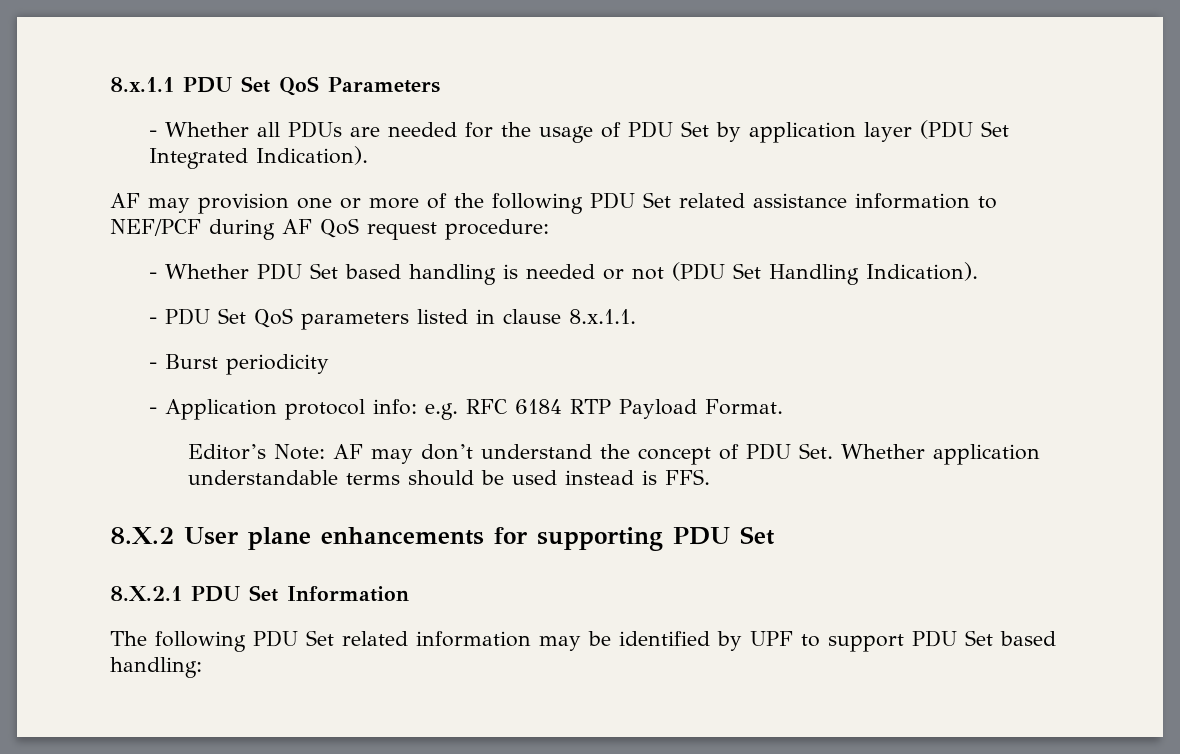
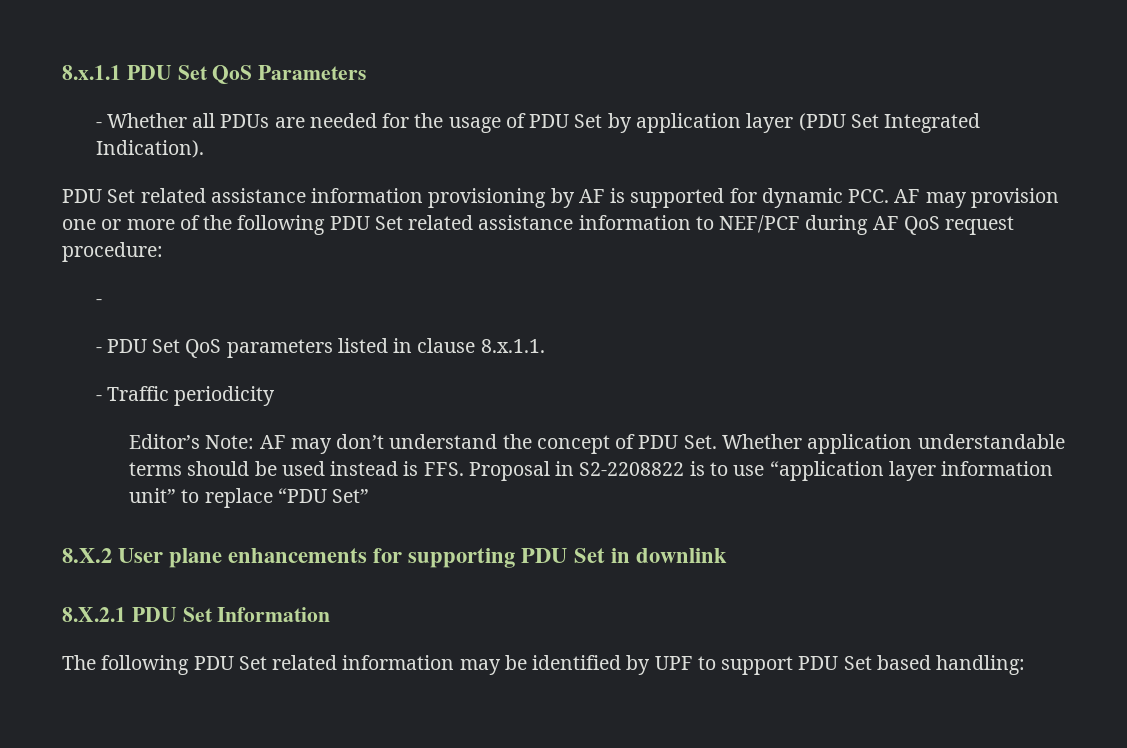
(369, 155) none -> [62,188,890,208] PDU Set related assistance information provisioning by AF is supported for dynamic PCC.
[165,262,979,285] Whether PDU Set based handling is needed or not (PDU Set Handling Indication). -> (102, 302) none
[165,354,219,369] Burst -> [106,386,169,401] Traffic
[149,399,783,420] // - Application protocol info: e.g. RFC 6184 RTP Payload Format. -> (276, 396) none
(711, 477) none -> [468,461,1054,481] [129,488,370,508] Proposal in S2-2208822 is to use “application layer information unit” to replace “PDU Set”
(775, 535) none -> [610,548,727,563] in downlink

